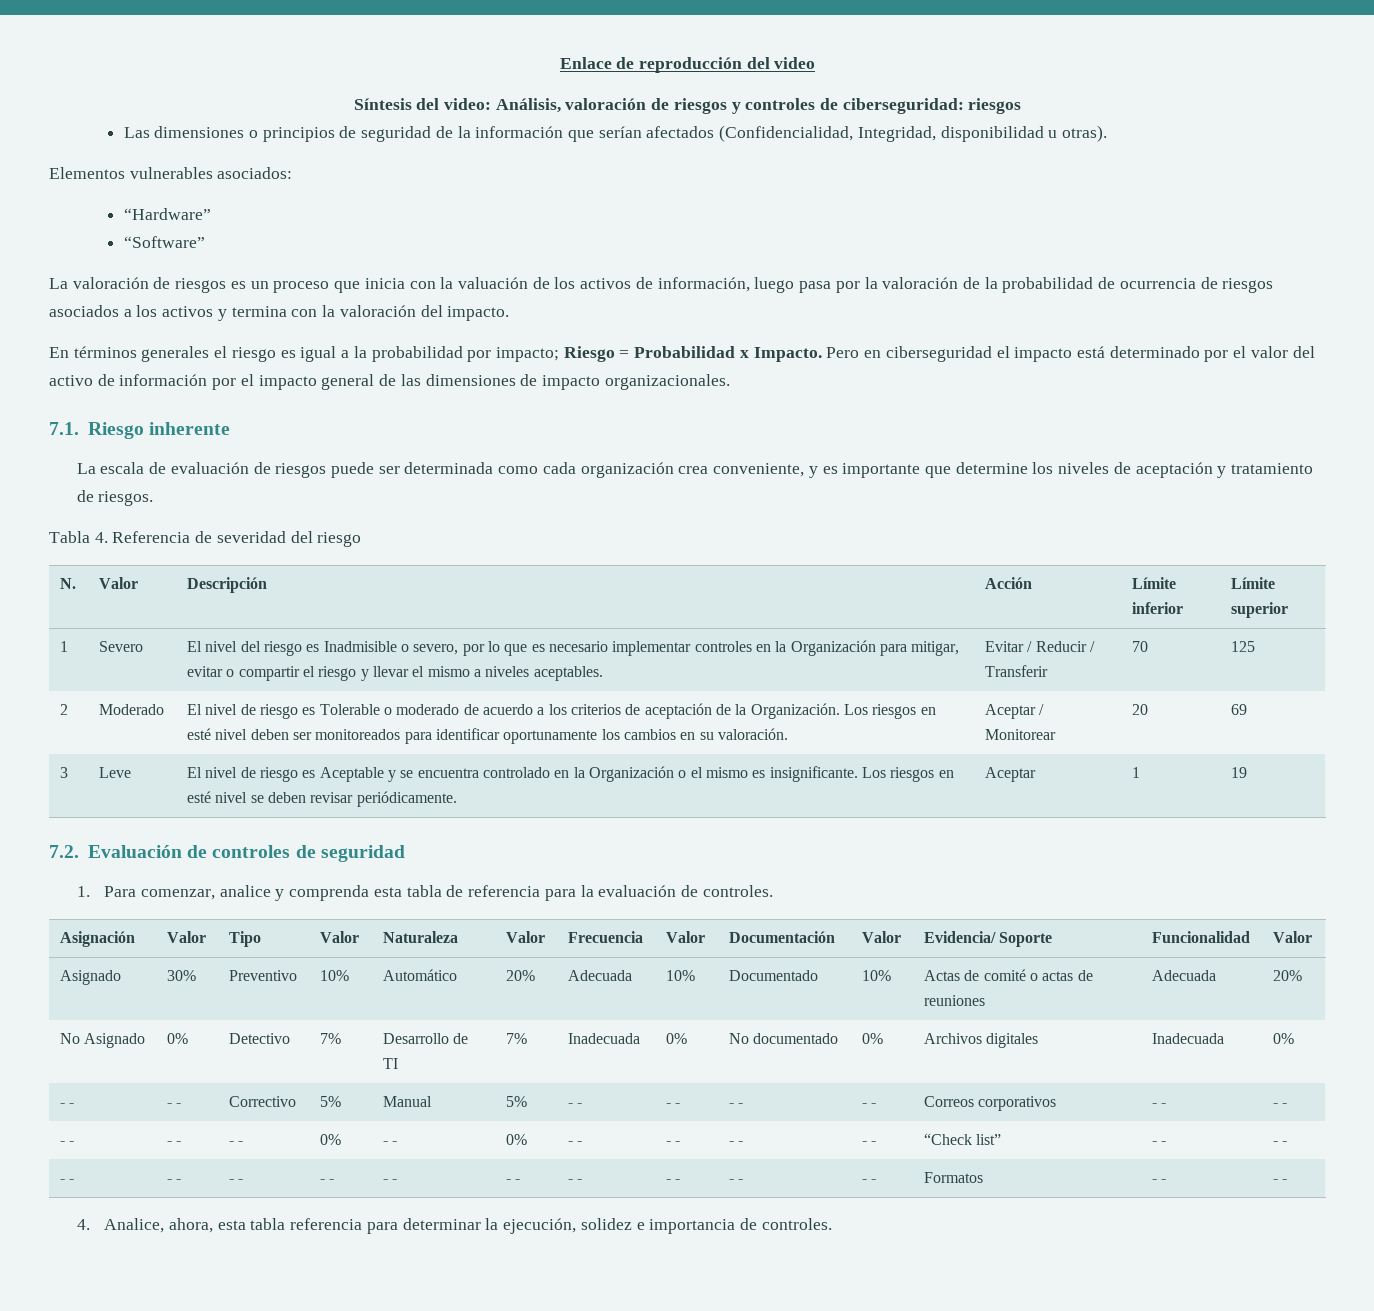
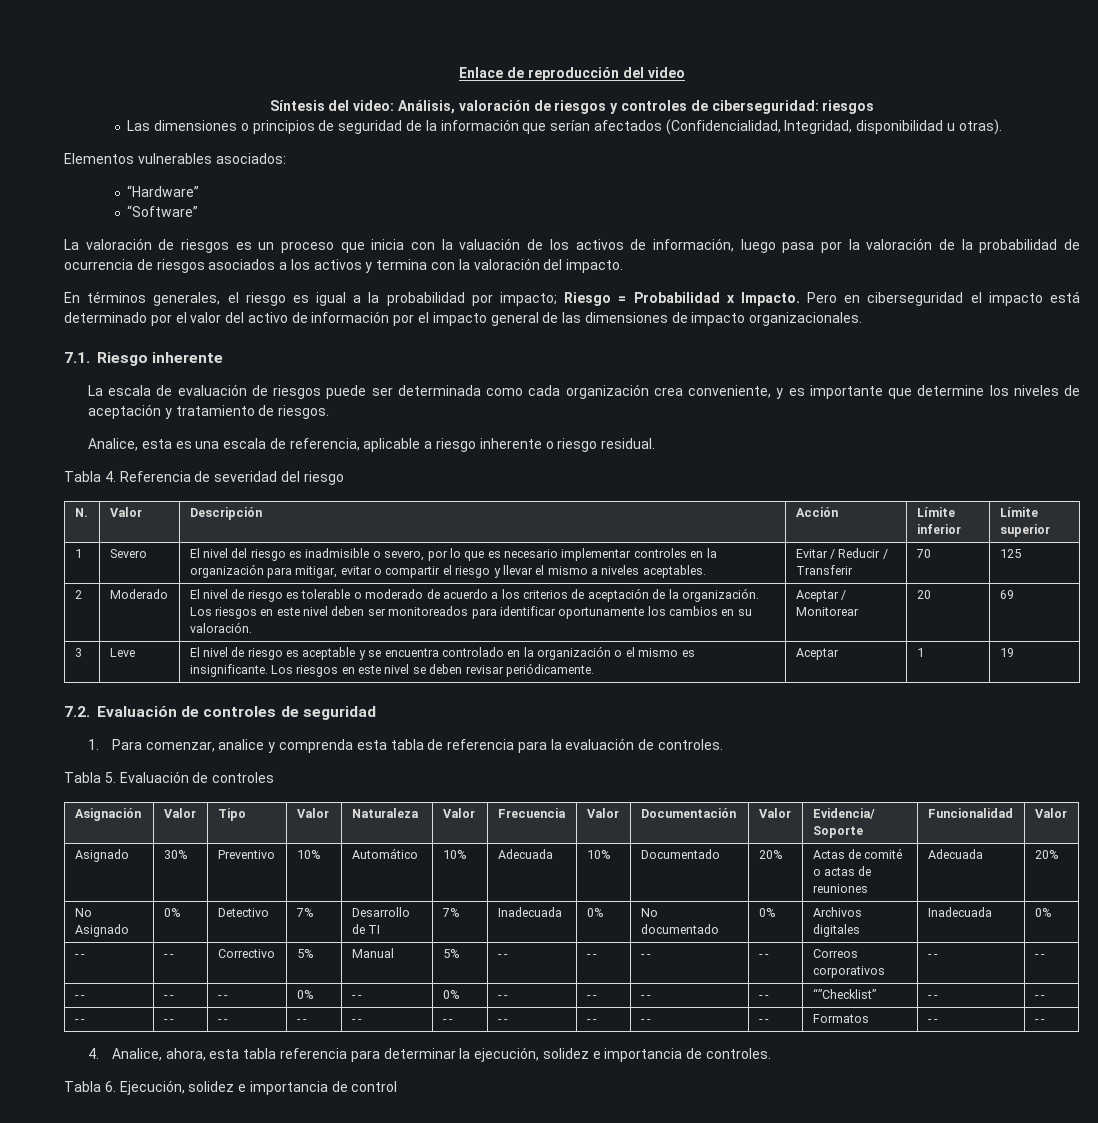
[141,346,210,362] generales -> [153,292,221,306] generales,
(154, 498) none -> [87,438,656,452] // Analice, esta es una escala de referencia, aplicable a riesgo inherente o riesgo residual.
[323,641,397,652] Inadmisible -> [305,548,370,558] inadmisible
[790,640,876,656] Organización -> [189,564,264,578] organización
[319,704,380,715] Tolerable -> [301,589,351,599] tolerable
[750,703,936,719] [187,728,212,740] Organización. Los riesgos en esté -> [681,588,759,602] [189,607,300,619] organización. Los riesgos en este
[319,767,384,782] Aceptable -> [302,647,356,660] aceptable
[588,766,674,782] Organización -> [537,646,612,660] organización
[187,791,212,803] esté -> [358,665,382,674] este
(773, 891) none -> [64,771,275,783] // Tabla 5. Evaluación de controles
[506,970,536,981] 20% -> [442,850,467,859] 10%
[862,970,892,981] 10% -> [758,850,783,859] 20%
[924,1133,1002,1145] “Check list” -> [812,988,876,999] “”Checklist”
(832, 1224) none -> [64,1080,398,1095] // Tabla 6. Ejecución, solidez e importancia de control

